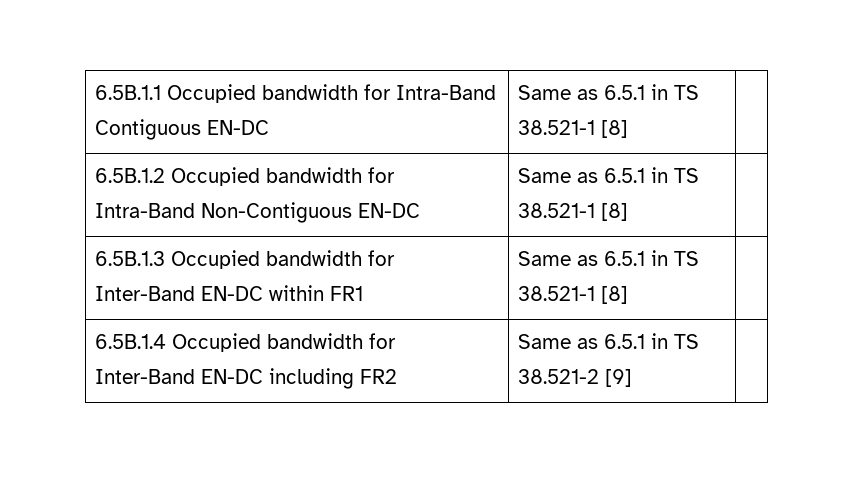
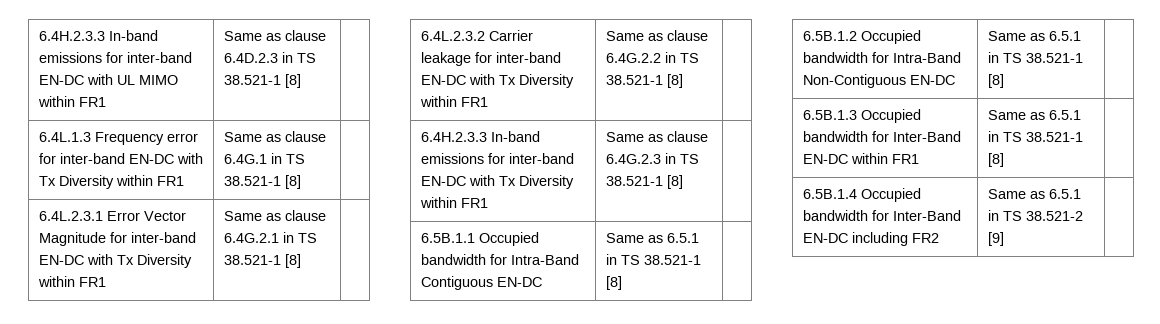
(95, 92) none -> [38,30,158,41] [38,52,192,63] [38,74,178,85] [37,96,106,107] [223,30,326,41] [223,52,316,63] [223,74,301,88] [38,132,198,145] [38,153,203,164] [38,175,184,189] [223,131,326,142] [223,153,305,164] [223,175,301,189] [38,211,186,221] [38,232,196,246] [38,254,192,268] [37,276,106,287] [223,210,326,221] [223,232,317,243] [223,254,301,268] [420,30,533,41] [420,52,561,66] [420,74,574,88] [419,96,488,107] [605,30,708,41] [605,52,699,63] [605,74,683,88] [420,131,540,142] [420,153,574,164] [420,175,574,189] [419,197,488,208] [605,131,708,142] [605,153,699,164] [605,175,683,189] 6.4H.2.3.3 In-band emissions for inter-band EN-DC with UL MIMO within FR1 | Same as clause 6.4D.2.3 in TS 38.521-1 [8] | // 6.4L.1.3 Frequency error for inter-band EN-DC with Tx Diversity within FR1 | Same as clause 6.4G.1 in TS 38.521-1 [8] | // 6.4L.2.3.1 Error Vector Magnitude for inter-band EN-DC with Tx Diversity within FR1 | Same as clause 6.4G.2.1 in TS 38.521-1 [8] | // 6.4L.2.3.2 Carrier leakage for inter-band EN-DC with Tx Diversity within FR1 | Same as clause 6.4G.2.2 in TS 38.521-1 [8] | // 6.4H.2.3.3 In-band emissions for inter-band EN-DC with Tx Diversity within FR1 | Same as clause 6.4G.2.3 in TS 38.521-1 [8] | //

